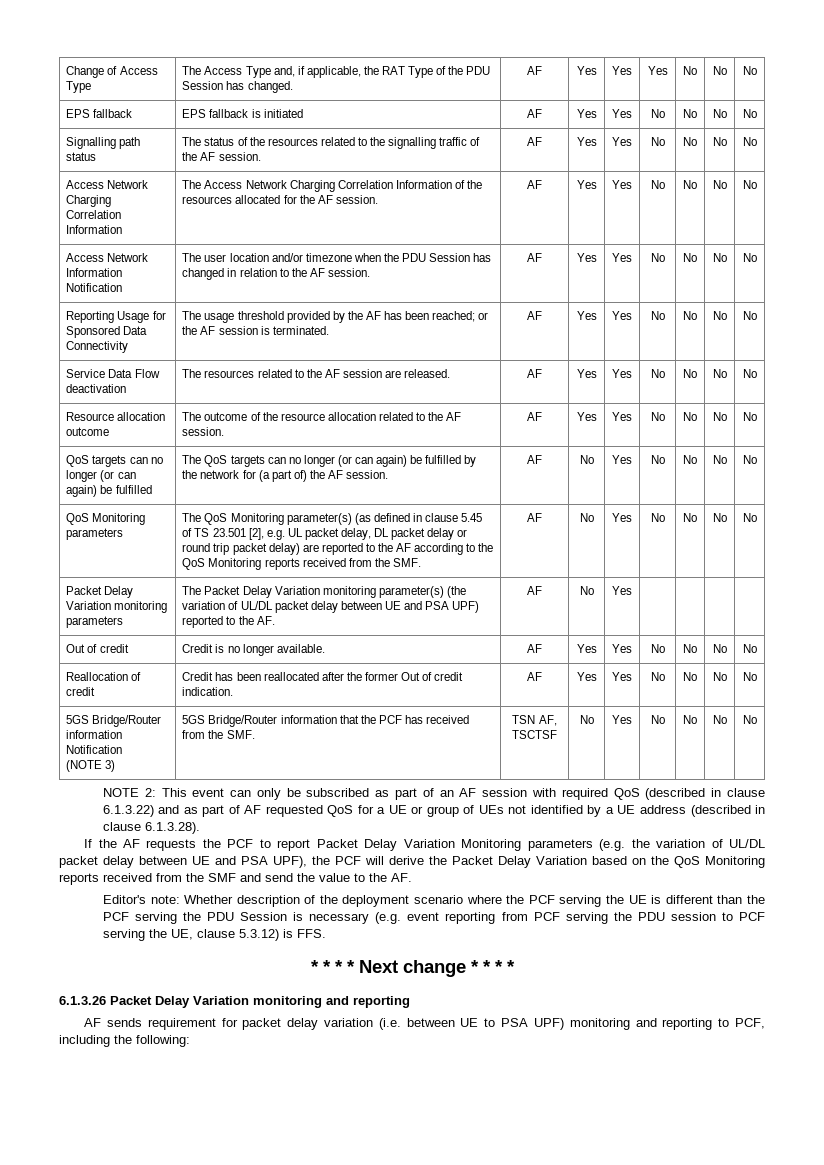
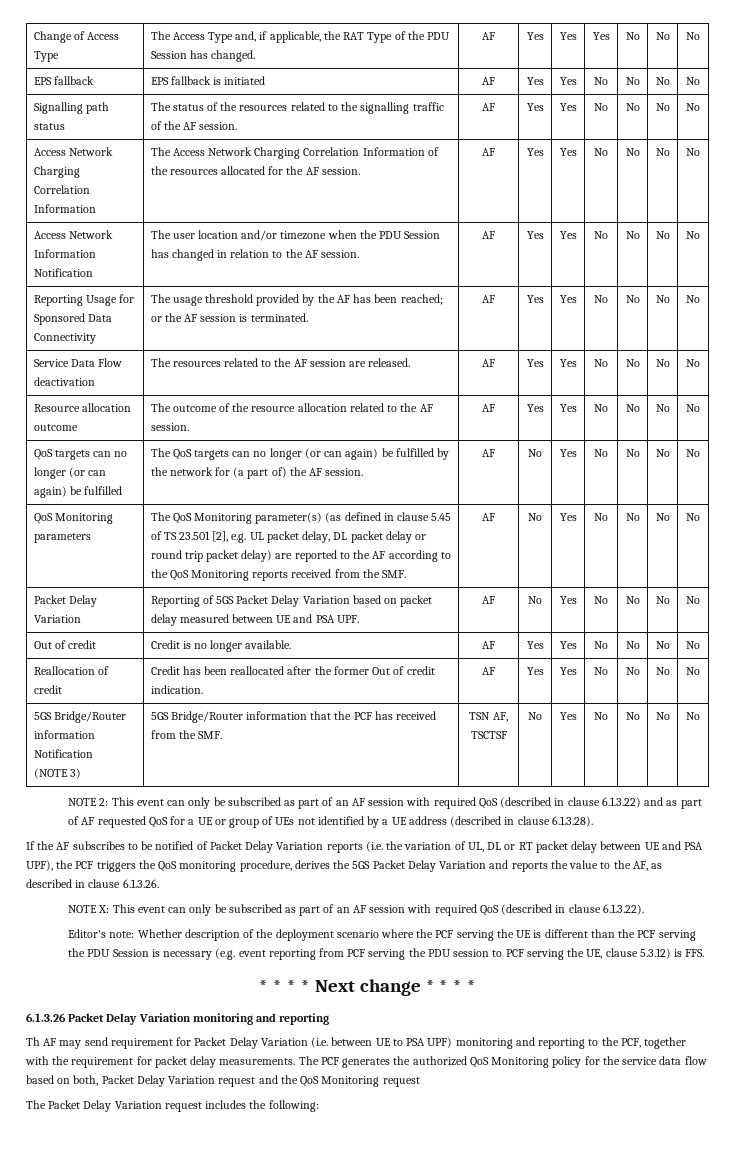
[114,601,168,613] [66,616,124,628] [182,586,466,598] [182,601,480,613] [182,616,275,628] [527,586,542,595] [579,586,594,595] [612,586,632,595] monitoring parameters | The Packet Delay Variation monitoring parameter(s) (the variation of UL/DL packet delay between UE and PSA UPF) reported to the AF. | AF | No | Yes | | | | -> [150,595,433,607] [150,614,359,626] [482,596,495,604] [528,596,542,604] [559,596,577,604] [594,596,608,604] [625,596,640,604] [655,596,670,604] [686,596,700,604] | Reporting of 5GS Packet Delay Variation based on packet delay measured between UE and PSA UPF. | AF | No | Yes | No | No | No | No
[146,839,766,851] requests the PCF to report Packet Delay Variation Monitoring parameters (e.g. the variation of UL/DL -> [72,841,533,853] subscribes to be notified of Packet Delay Variation reports (i.e. the variation of UL, DL or RT
[365,856,765,868] [59,873,412,885] will derive the Packet Delay Variation based on the QoS Monitoring reports received from the SMF and send the value to the AF. -> [96,860,663,872] [26,879,159,888] [68,904,644,916] triggers the QoS monitoring procedure, derives the 5GS Packet Delay Variation and reports the value to the AF, as described in clause 6.1.3.26. // NOTE X: This event can only be subscribed as part of an AF session with required QoS (described in clause 6.1.3.22).
[84,1018,373,1030] AF sends requirement for packet delay variation -> [26,1037,308,1049] Th AF may send requirement for Packet Delay Variation
[734,1018,765,1029] [59,1035,110,1047] PCF, including -> [601,1037,687,1049] [25,1056,707,1068] [26,1075,420,1087] [26,1100,247,1112] the PCF, together with the requirement for packet delay measurements. The PCF generates the authorized QoS Monitoring policy for the service data flow based on both, Packet Delay Variation request and the QoS Monitoring request // The Packet Delay Variation request includes

